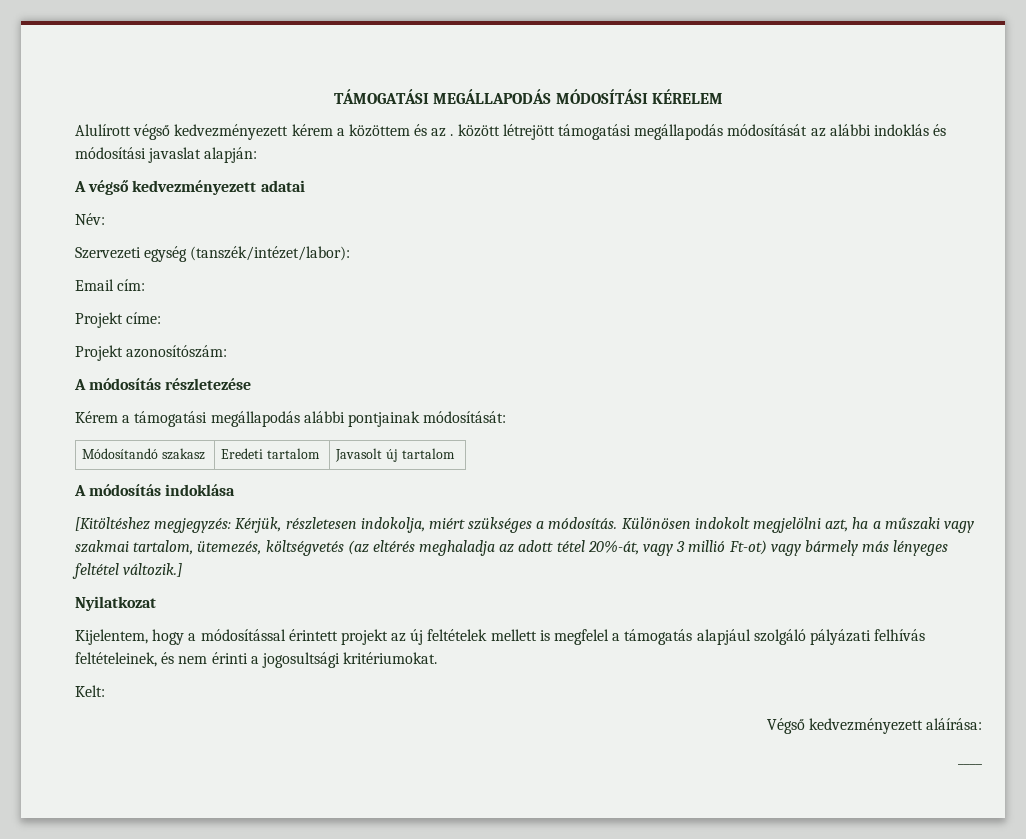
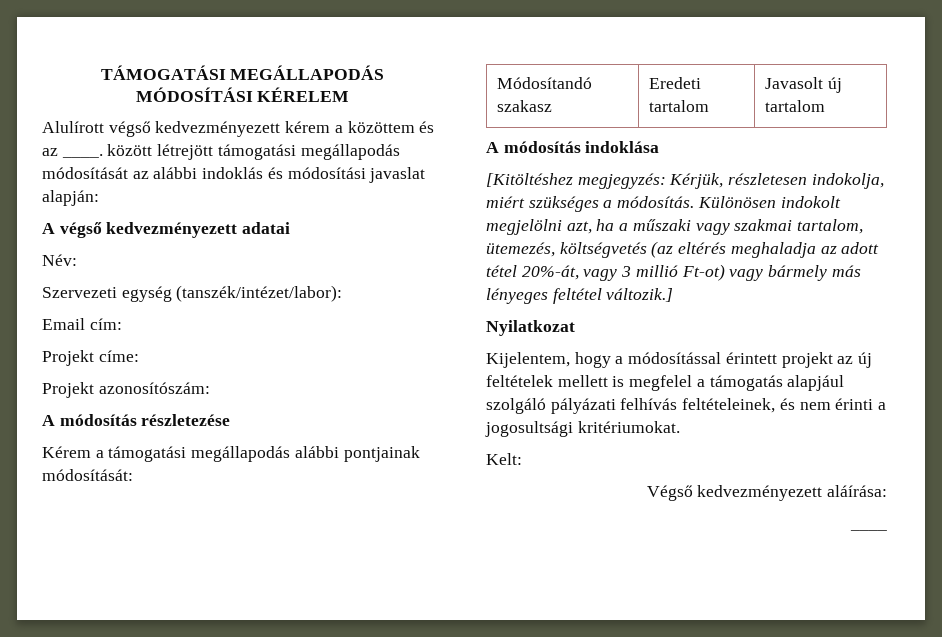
[450,134,454,136] . -> [61,154,103,158] ____.

